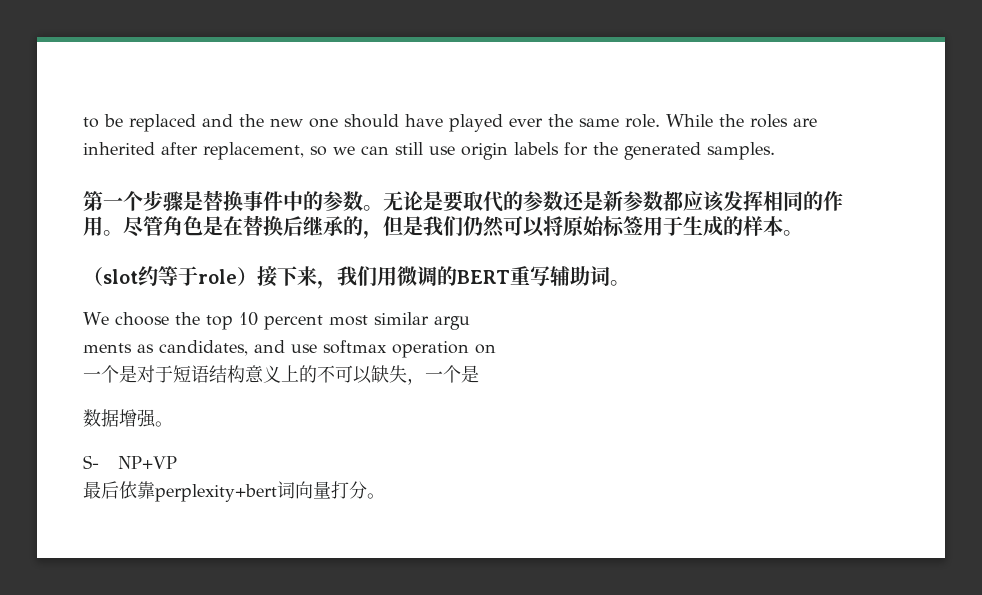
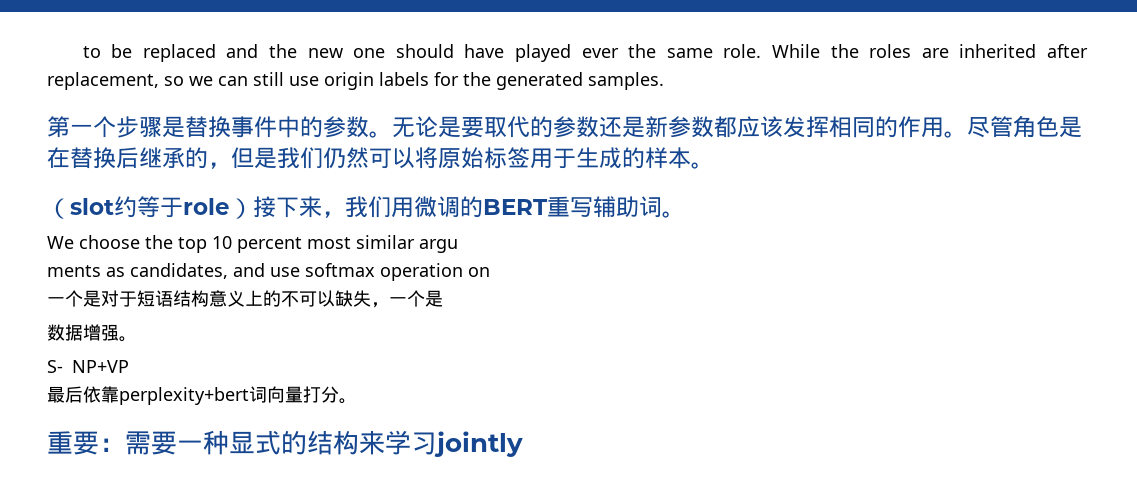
(385, 496) none -> [47,430,523,457] // 重要：需要一种显式的结构来学习jointly

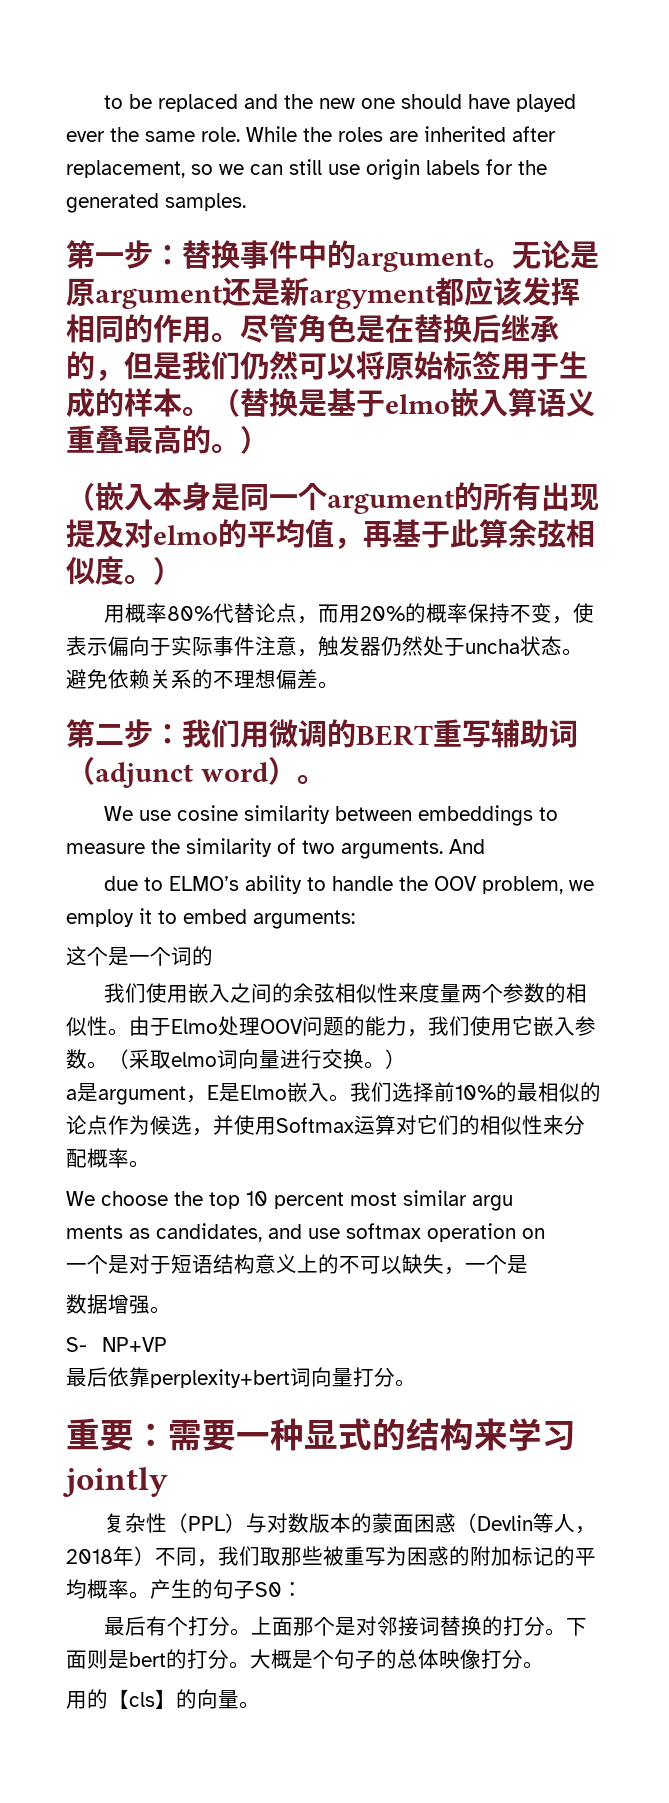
[93,116,185,138] 个步骤是 -> [124,240,182,269] 步：
[323,116,369,138] 参数 -> [356,248,483,272] argument
[461,116,714,138] 要取代的参数还是新参数 -> [66,277,435,309] 原argument还是新argyment
[47,196,345,219] // （slot约等于role）接下来， -> [211,388,595,417] [66,425,269,454] [66,482,599,514] [66,519,595,550] [66,556,182,585] [104,603,595,624] [66,636,583,657] [66,669,339,690] [66,719,182,748] （替换是基于elmo嵌入算语义重叠最高的。） // （嵌入本身是同一个argument的所有出现提及对elmo的平均值，再基于此算余弦相似度。） // 用概率80%代替论点，而用20%的概率保持不变，使表示偏向于实际事件注意，触发器仍然处于uncha状态。避免依赖关系的不理想偏差。 // 第二步：
(662, 207) none -> [66,757,326,788] [104,805,559,826] [66,838,485,859] [104,875,595,894] [66,908,355,929] [66,946,213,966] [104,983,588,1003] [66,1016,596,1037] [66,1049,406,1069] [66,1082,601,1105] [66,1115,585,1136] [66,1148,129,1168] （adjunct word）。 // We use cosine similarity between embeddings to measure the similarity of two arguments. And // due to ELMO’s ability to handle the OOV problem, we employ it to embed arguments: // 这个是一个词的 // 我们使用嵌入之间的余弦相似性来度量两个参数的相似性。由于Elmo处理OOV问题的能力，我们使用它嵌入参数。（采取elmo词向量进行交换。） // a是argument，E是Elmo嵌入。我们选择前10%的最相似的论点作为候选，并使用Softmax运算对它们的相似性来分配概率
(523, 444) none -> [104,1513,597,1534] [66,1546,596,1567] [66,1579,303,1599] [104,1616,588,1636] [66,1649,544,1669] [66,1689,260,1709] // 复杂性（PPL）与对数版本的蒙面困惑（Devlin等人，2018年）不同，我们取那些被重写为困惑的附加标记的平均概率。产生的句子S0： // 最后有个打分。上面那个是对邻接词替换的打分。下面则是bert的打分。大概是个句子的总体映像打分。 // 用的【cls】的向量。

